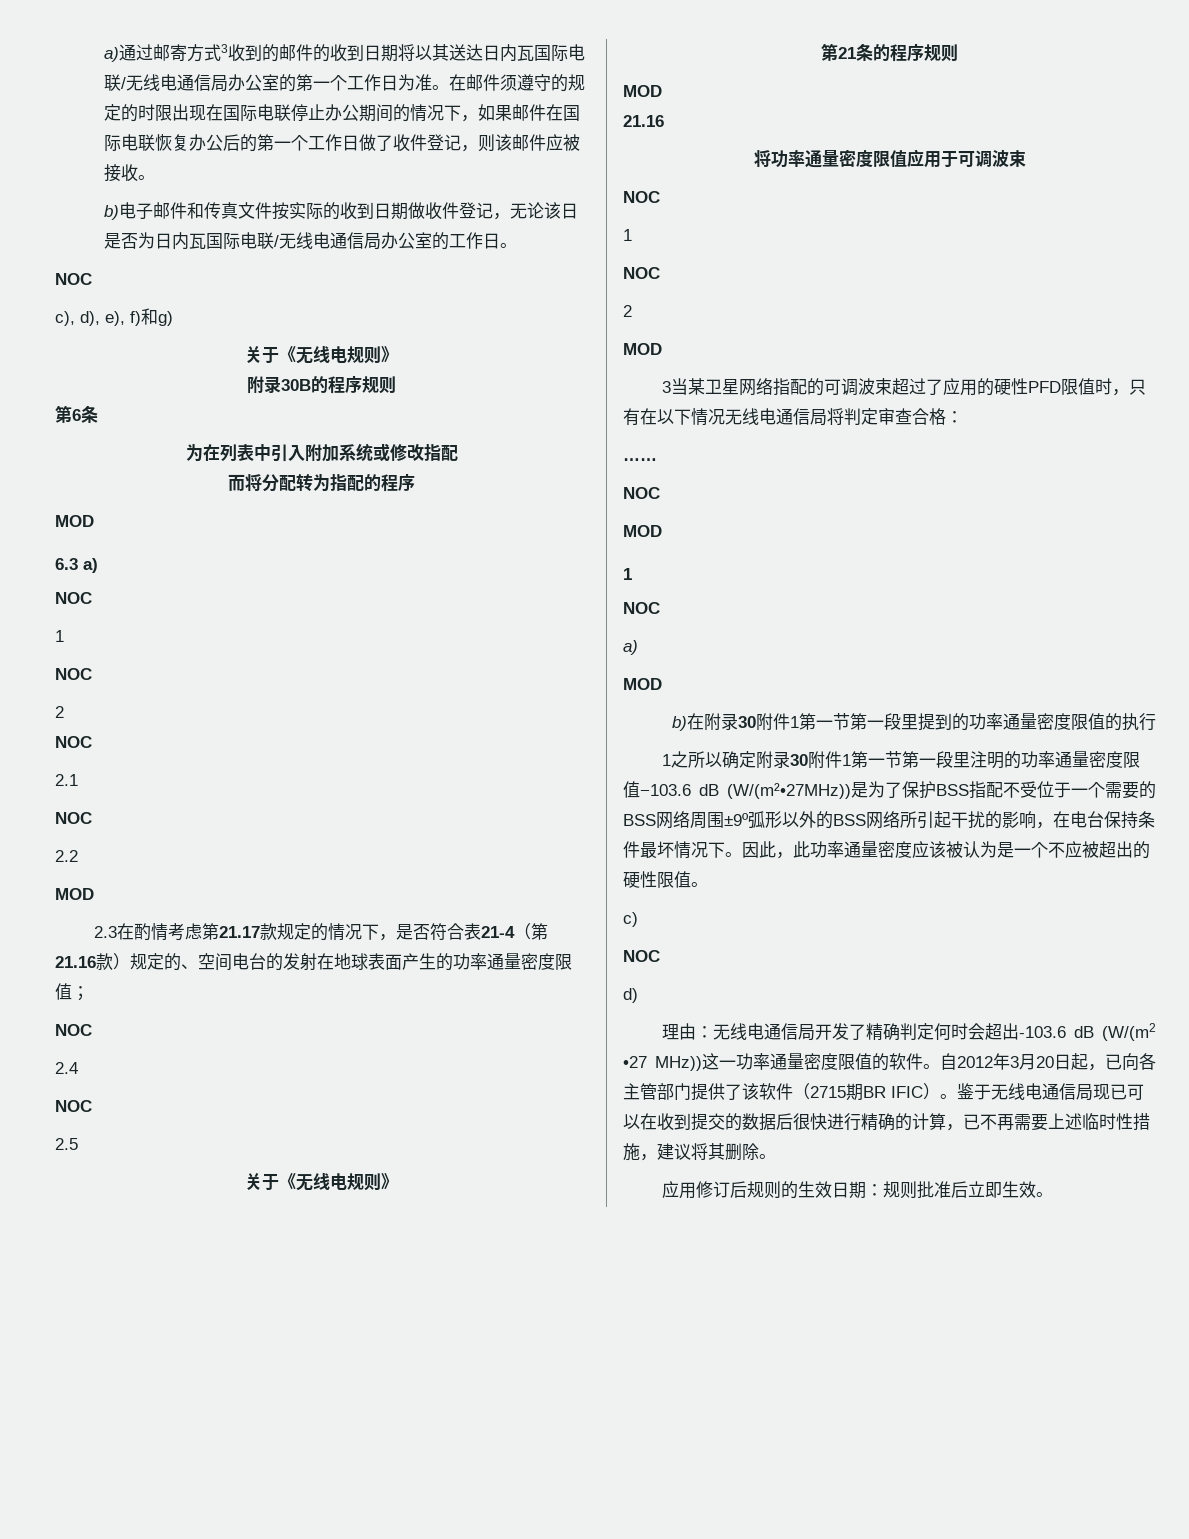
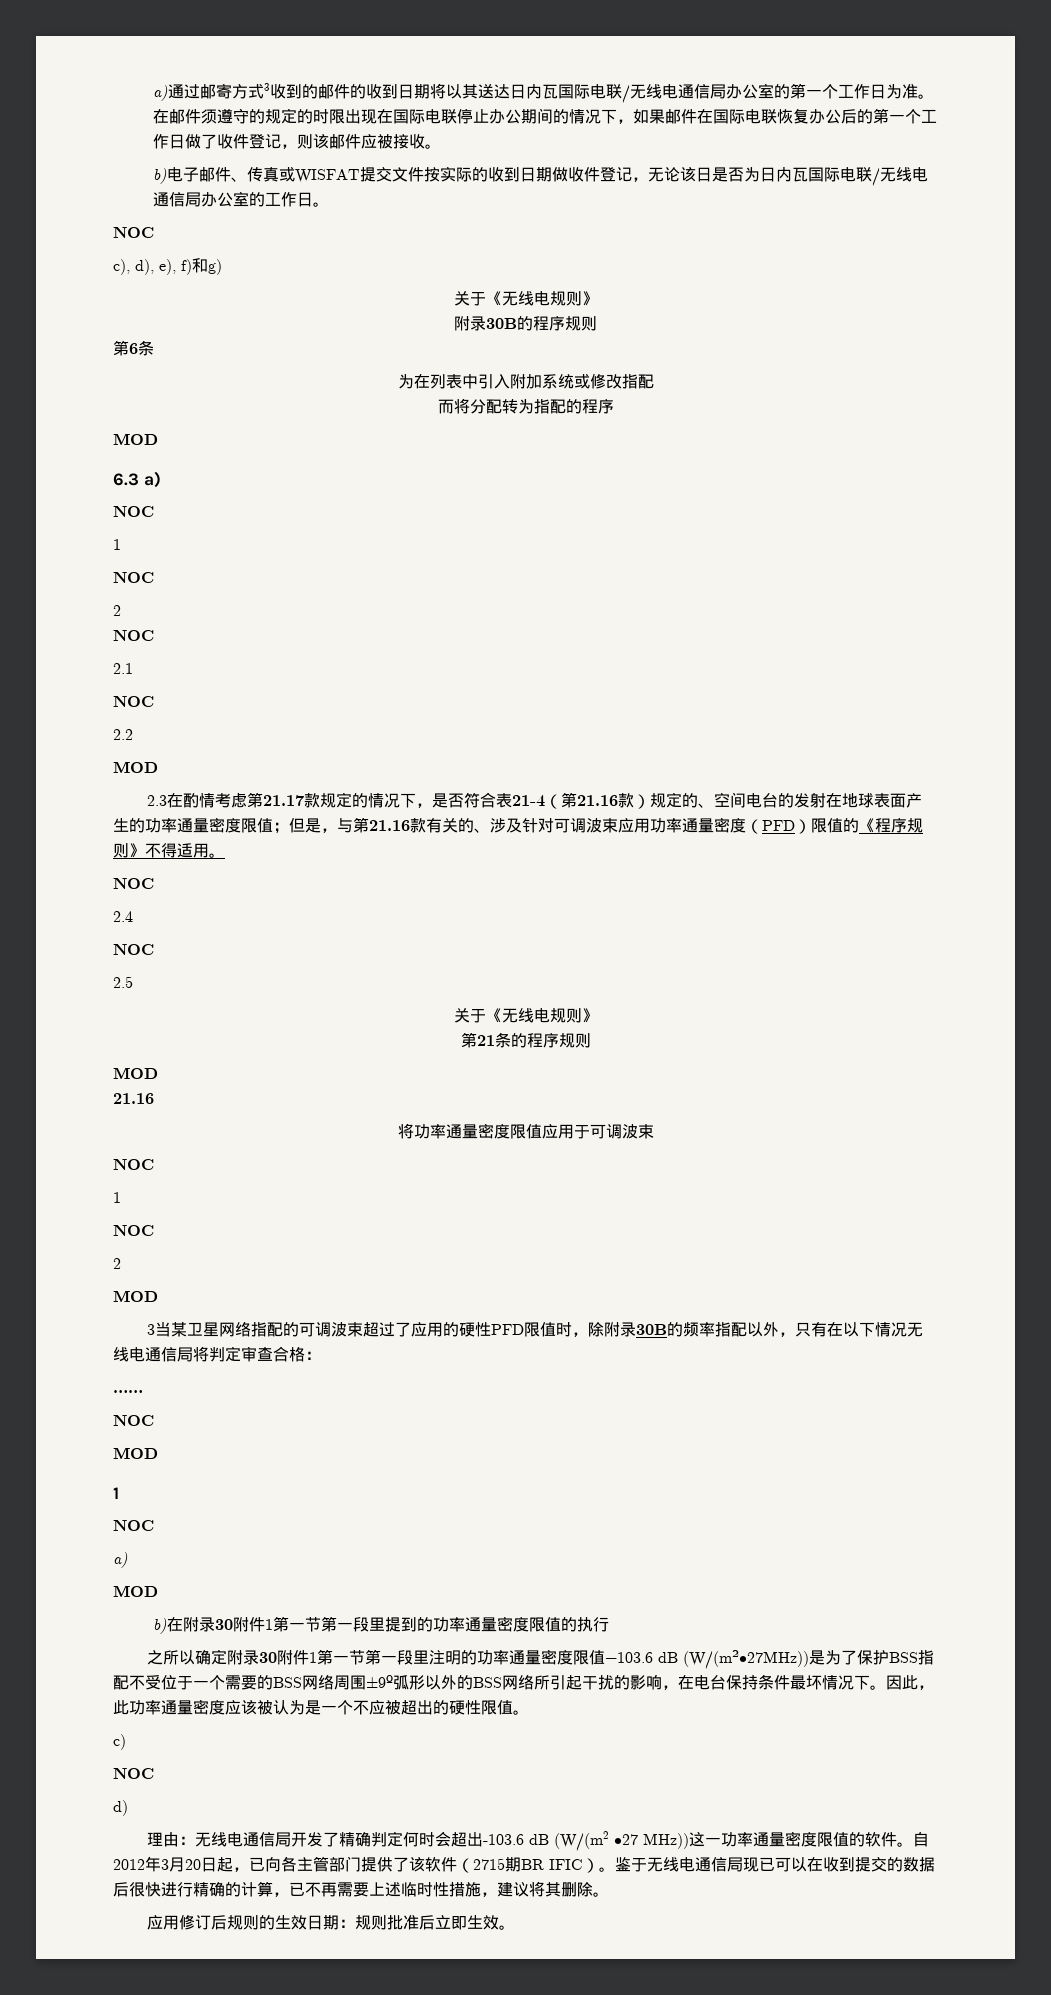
[186,202,238,219] 和传真 -> [230,167,392,183] 、传真或WISFAT提交
(89, 993) none -> [289,817,923,834] [113,843,225,858] 但是，与第21.16款有关的、涉及针对可调波束应用功率通量密度（PFD）限值的《程序规则》不得适用。
(1129, 392) none -> [588,1322,796,1337] 除附录30B的频率指配以外，
[661,754,671,766] 1 -> (609, 1624) none

